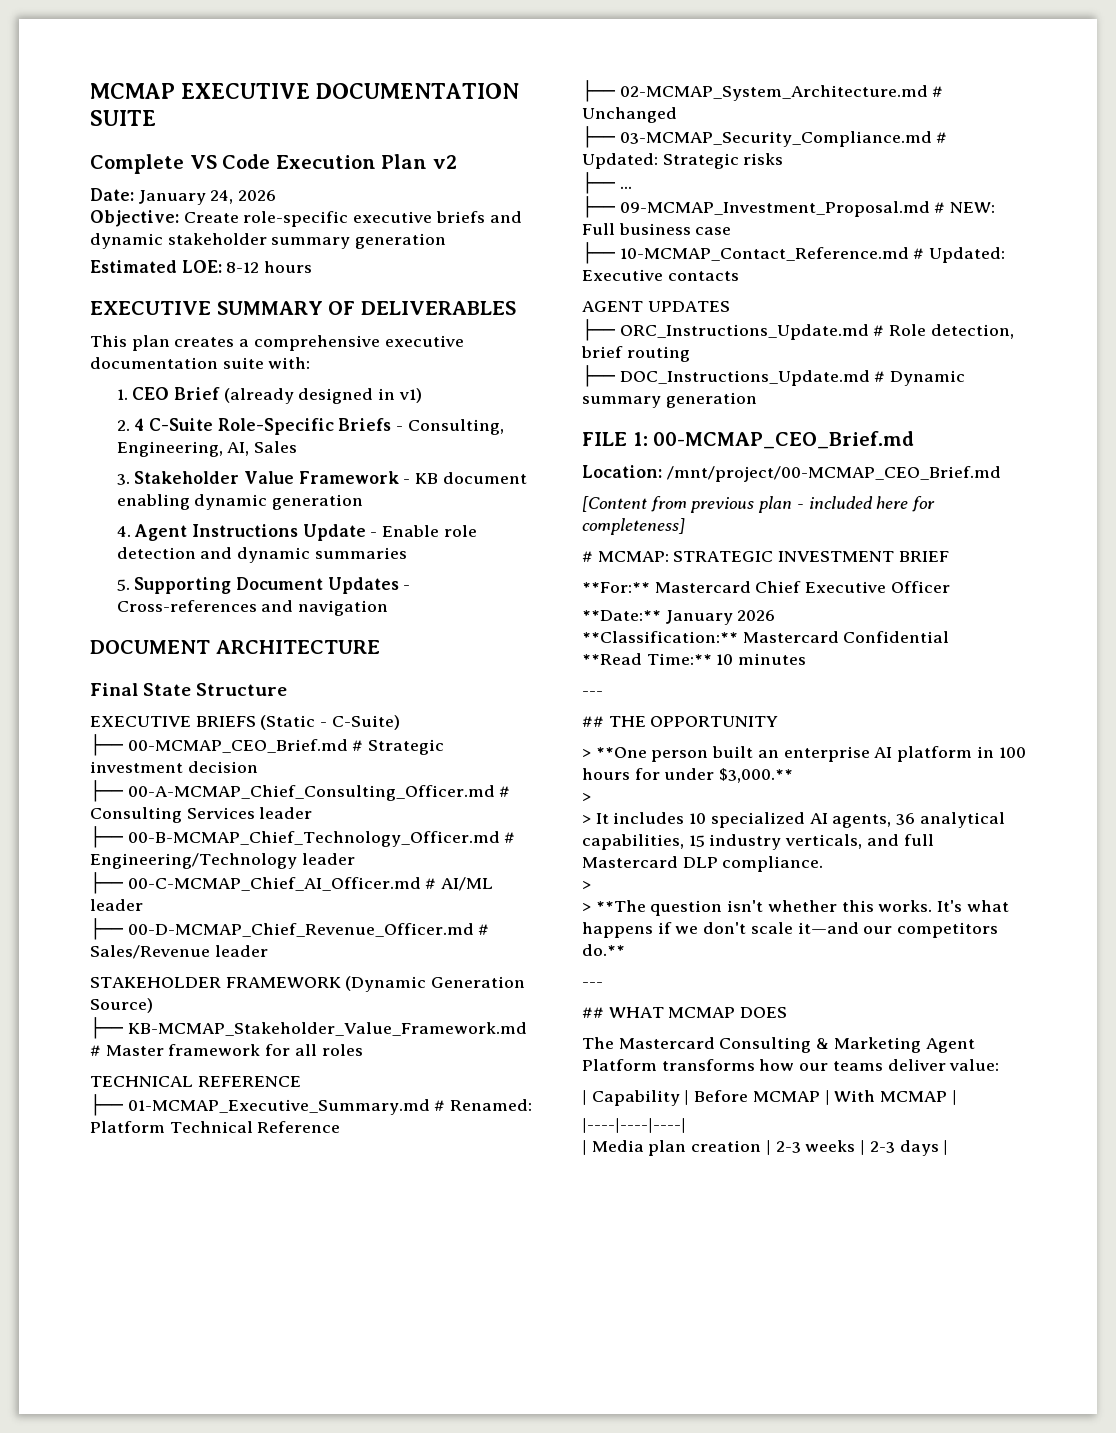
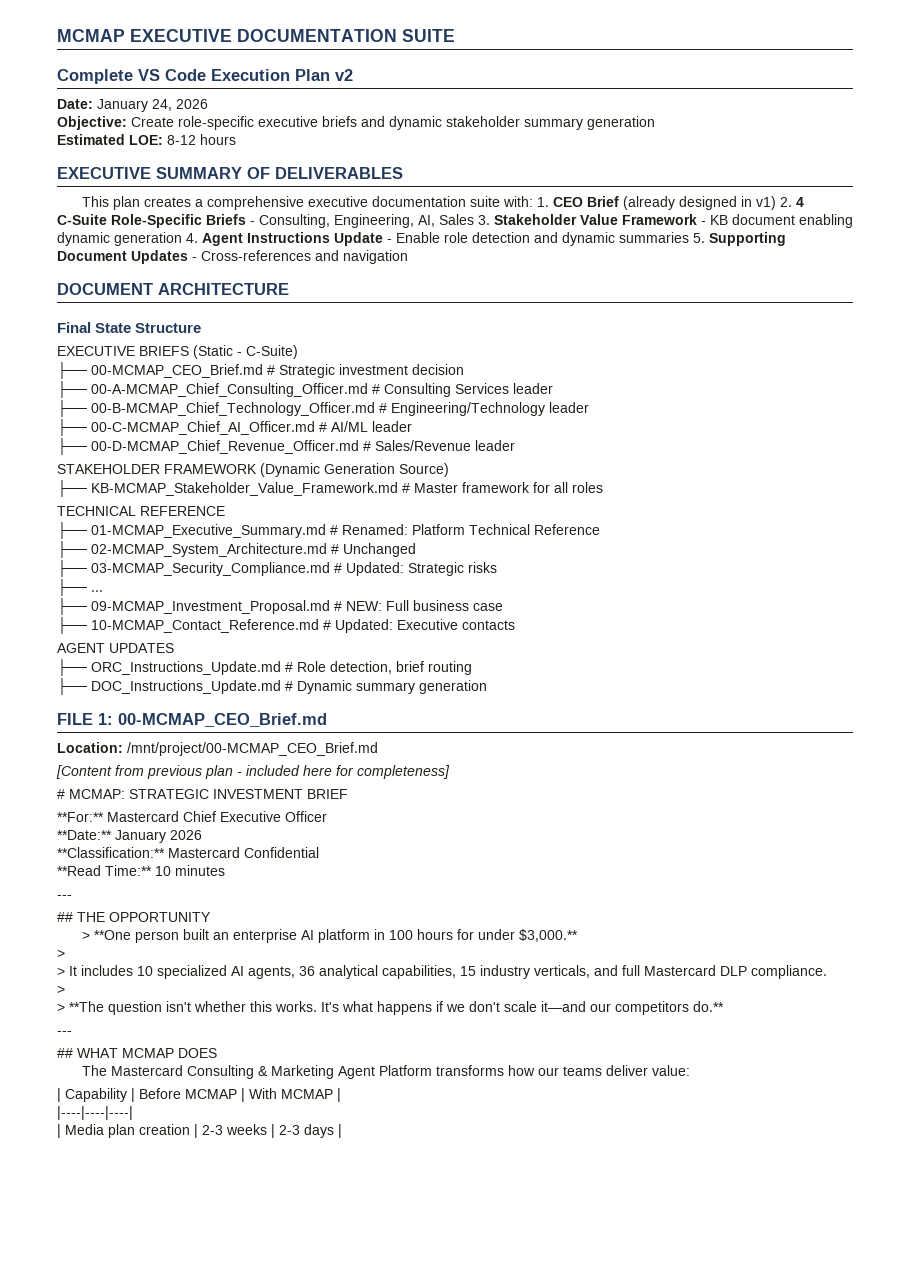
(311, 363) // -> (533, 201) none
(422, 395) // -> (776, 203) none
(297, 447) // -> (474, 219) none
(363, 502) // -> (182, 239) none
(407, 553) // -> (689, 237) none

